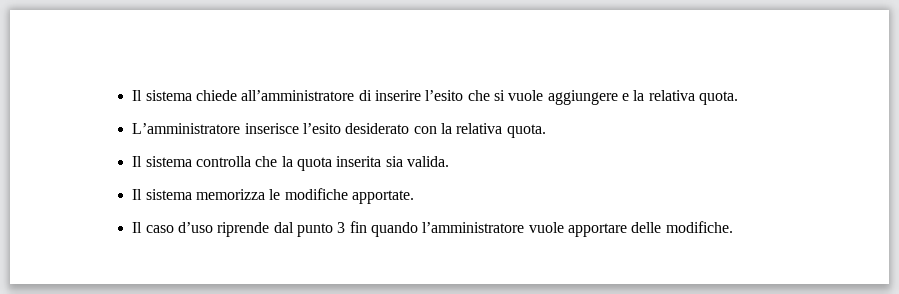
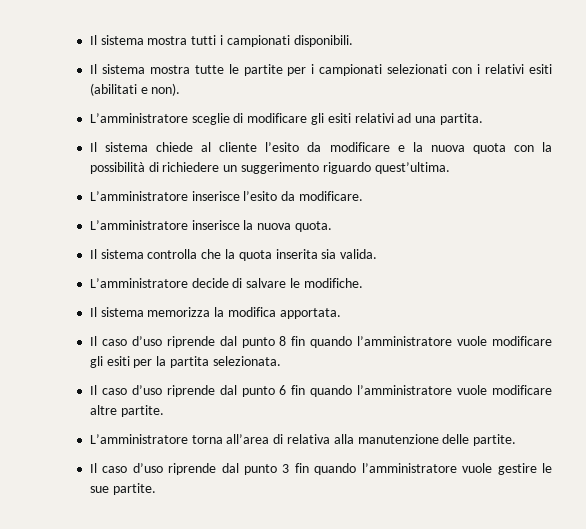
[132,90,738,105] [132,123,503,134] Il sistema chiede all’amministratore di inserire l’esito che si vuole aggiungere e la relativa quota. // L’amministratore inserisce l’esito desiderato con la relativa -> [89,35,353,47] [89,64,552,76] [89,83,181,96] [89,113,483,125] [89,142,553,154] [89,162,450,174] [89,191,364,201] [89,220,292,230] Il sistema mostra tutti i campionati disponibili. // Il sistema mostra tutte le partite per i campionati selezionati con i relativi esiti (abilitati e non). // L’amministratore sceglie di modificare gli esiti relativi ad una partita. // Il sistema chiede al cliente l’esito da modificare e la nuova quota con la possibilità di richiedere un suggerimento riguardo quest’ultima. // L’amministratore inserisce l’esito da modificare. // L’amministratore inserisce la nuova
[132,188,415,204] Il sistema memorizza le modifiche apportate. -> [89,278,363,288] [89,307,341,319] [89,336,552,348] [89,356,281,368] [89,385,552,397] [89,405,164,417] [89,434,517,446] L’amministratore decide di salvare le modifiche. // Il sistema memorizza la modifica apportata. // Il caso d’uso riprende dal punto 8 fin quando l’amministratore vuole modificare gli esiti per la partita selezionata. // Il caso d’uso riprende dal punto 6 fin quando l’amministratore vuole modificare altre partite. // L’amministratore torna all’area di relativa alla manutenzione delle partite.
[567,221,733,237] apportare delle modifiche. -> [497,463,552,475] [89,483,156,495] gestire le sue partite.

